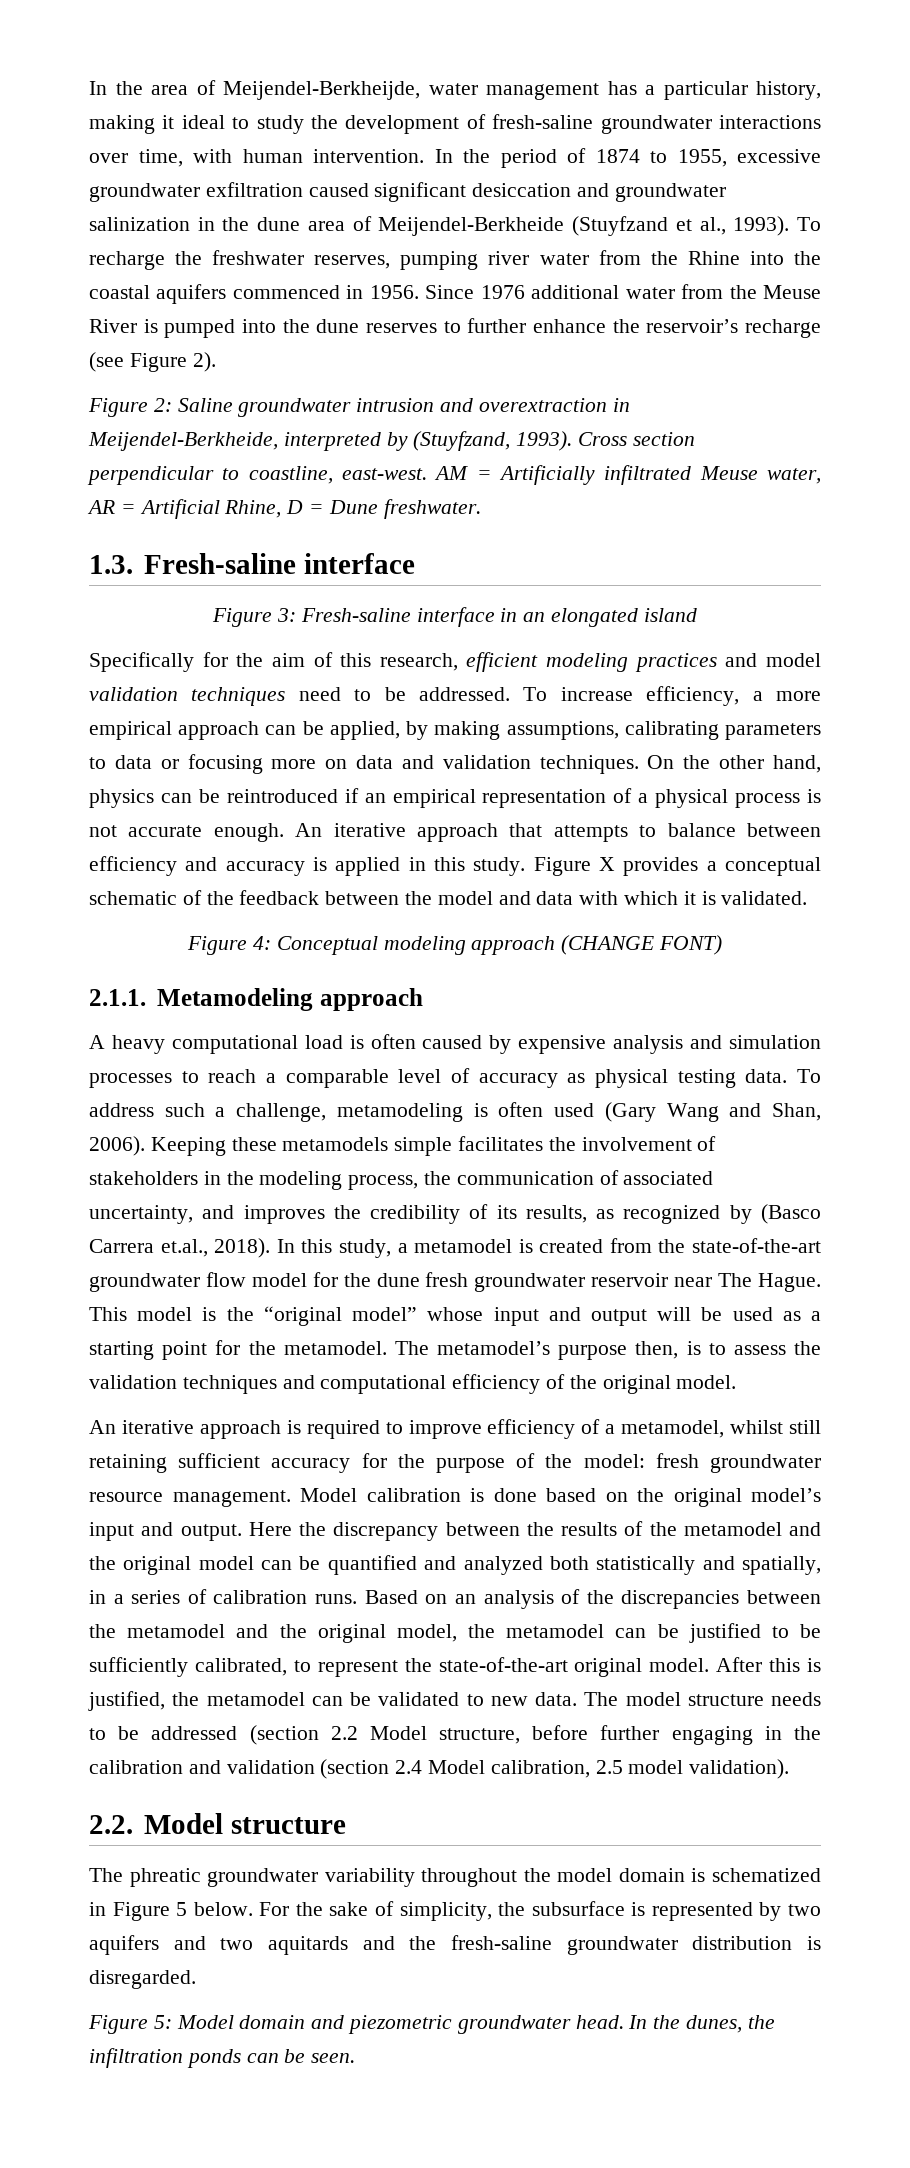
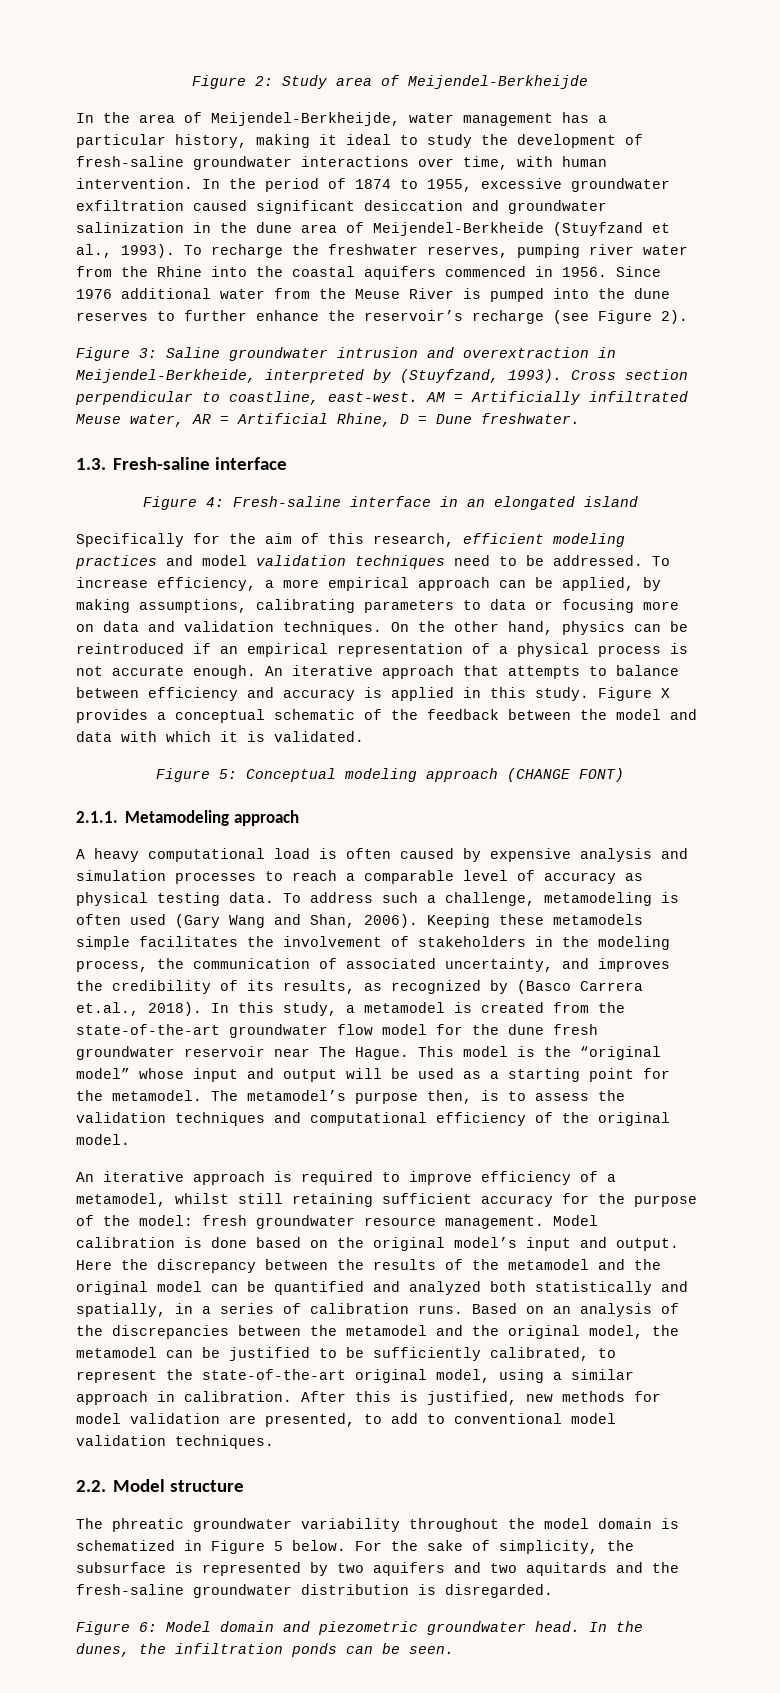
(89, 88) none -> [192,75,588,89] Figure 2: Study area of Meijendel-Berkheijde //
[153,398,172,412] 2: -> [139,348,157,358] 3:
[276,608,296,622] 3: -> [205,497,224,507] 4:
[252,936,271,950] 4: -> [219,769,237,779] 5:
[649,1657,821,1672] [88,1691,821,1711] [89,1725,821,1745] [89,1759,790,1779] model. After this is justified, the metamodel can be validated to new data. The model structure needs to be addressed (section 2.2 Model structure, before further engaging in the calibration and validation (section 2.4 Model calibration, 2.5 model validation). -> [436,1369,634,1383] [76,1391,661,1405] [76,1413,616,1427] [76,1435,274,1449] model, using a similar approach in calibration. After this is justified, new methods for model validation are presented, to add to conventional model validation techniques.
[153,2015,172,2029] 5: -> [139,1622,157,1632] 6:

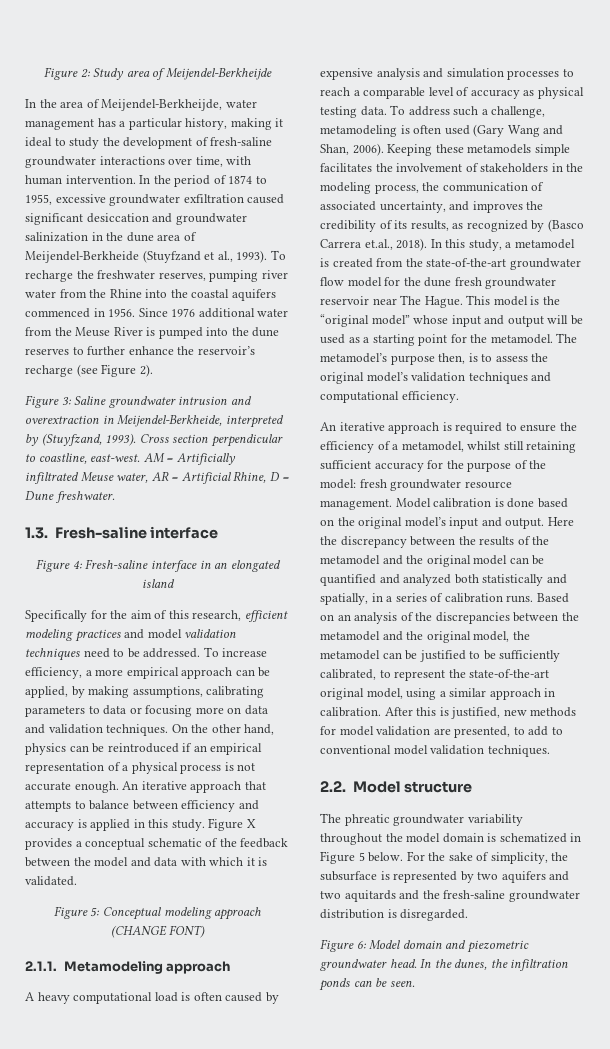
(625, 1095) none -> [320,372,408,384] original model’s
[436,1112,670,1126] [76,1134,130,1145] efficiency of the original model. -> [401,391,459,403] efficiency.
[409,1171,472,1185] improve -> [520,422,577,432] ensure the

